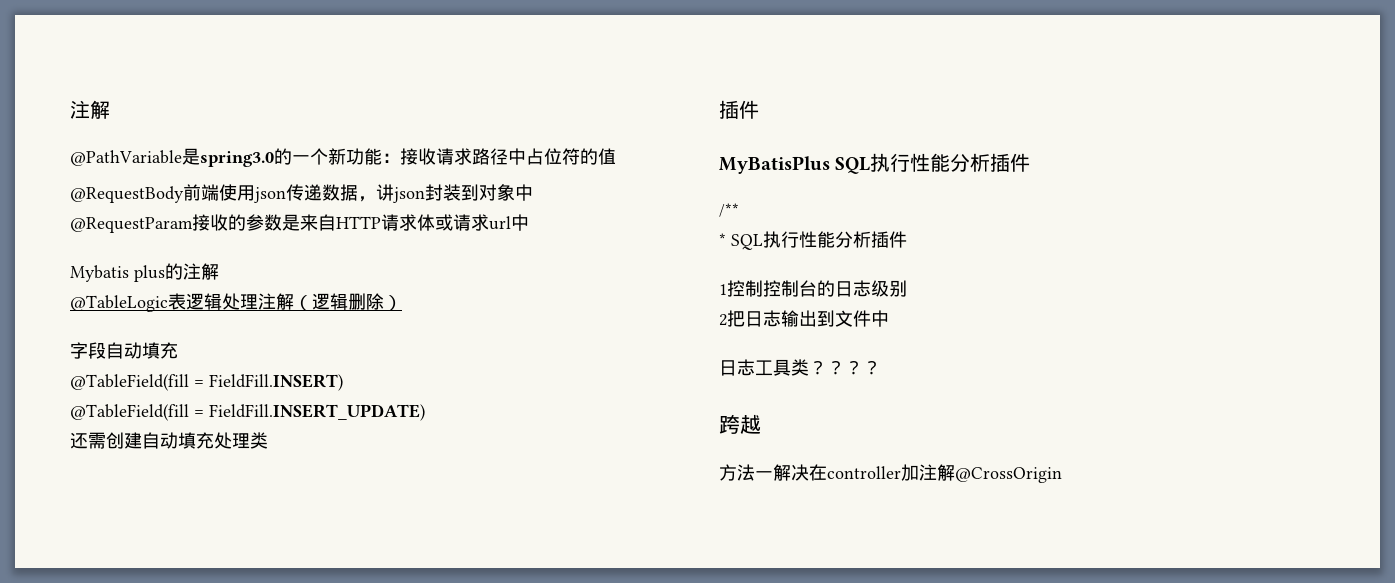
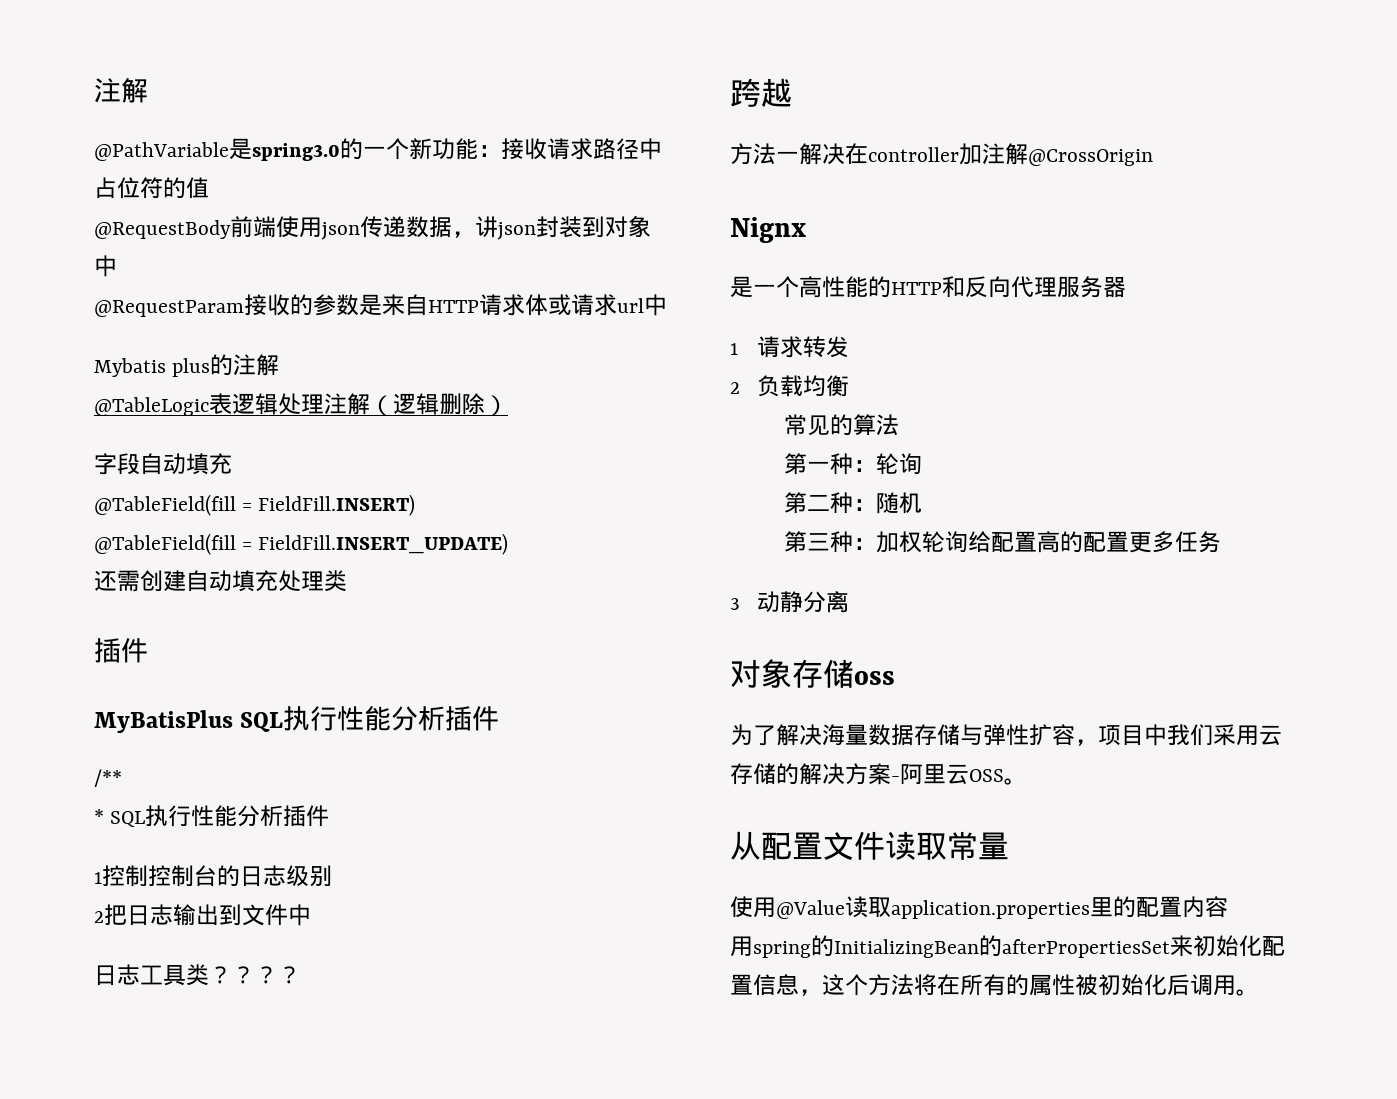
(1062, 475) none -> [730,217,806,243] [730,276,1126,298] [730,336,850,358] [730,375,850,397] [784,414,900,436] [784,453,923,475] [784,492,923,514] [784,531,1222,553] [730,591,850,613] [730,659,895,688] [730,724,1282,746] [730,763,1027,785] [730,831,1009,861] [730,896,1228,919] [730,935,1285,958] [730,974,1259,996] // Nignx // 是一个高性能的HTTP和反向代理服务器 // 1请求转发 // 2负载均衡 // 常见的算法 // 第一种：轮询 // 第二种：随机 // 第三种：加权轮询给配置高的配置更多任务 // 3动静分离 // 对象存储oss // 为了解决海量数据存储与弹性扩容，项目中我们采用云存储的解决方案-阿里云OSS。 // 从配置文件读取常量 // 使用@Value读取application.properties里的配置内容 // 用spring的InitializingBean的afterPropertiesSet来初始化配置信息，这个方法将在所有的属性被初始化后调用。

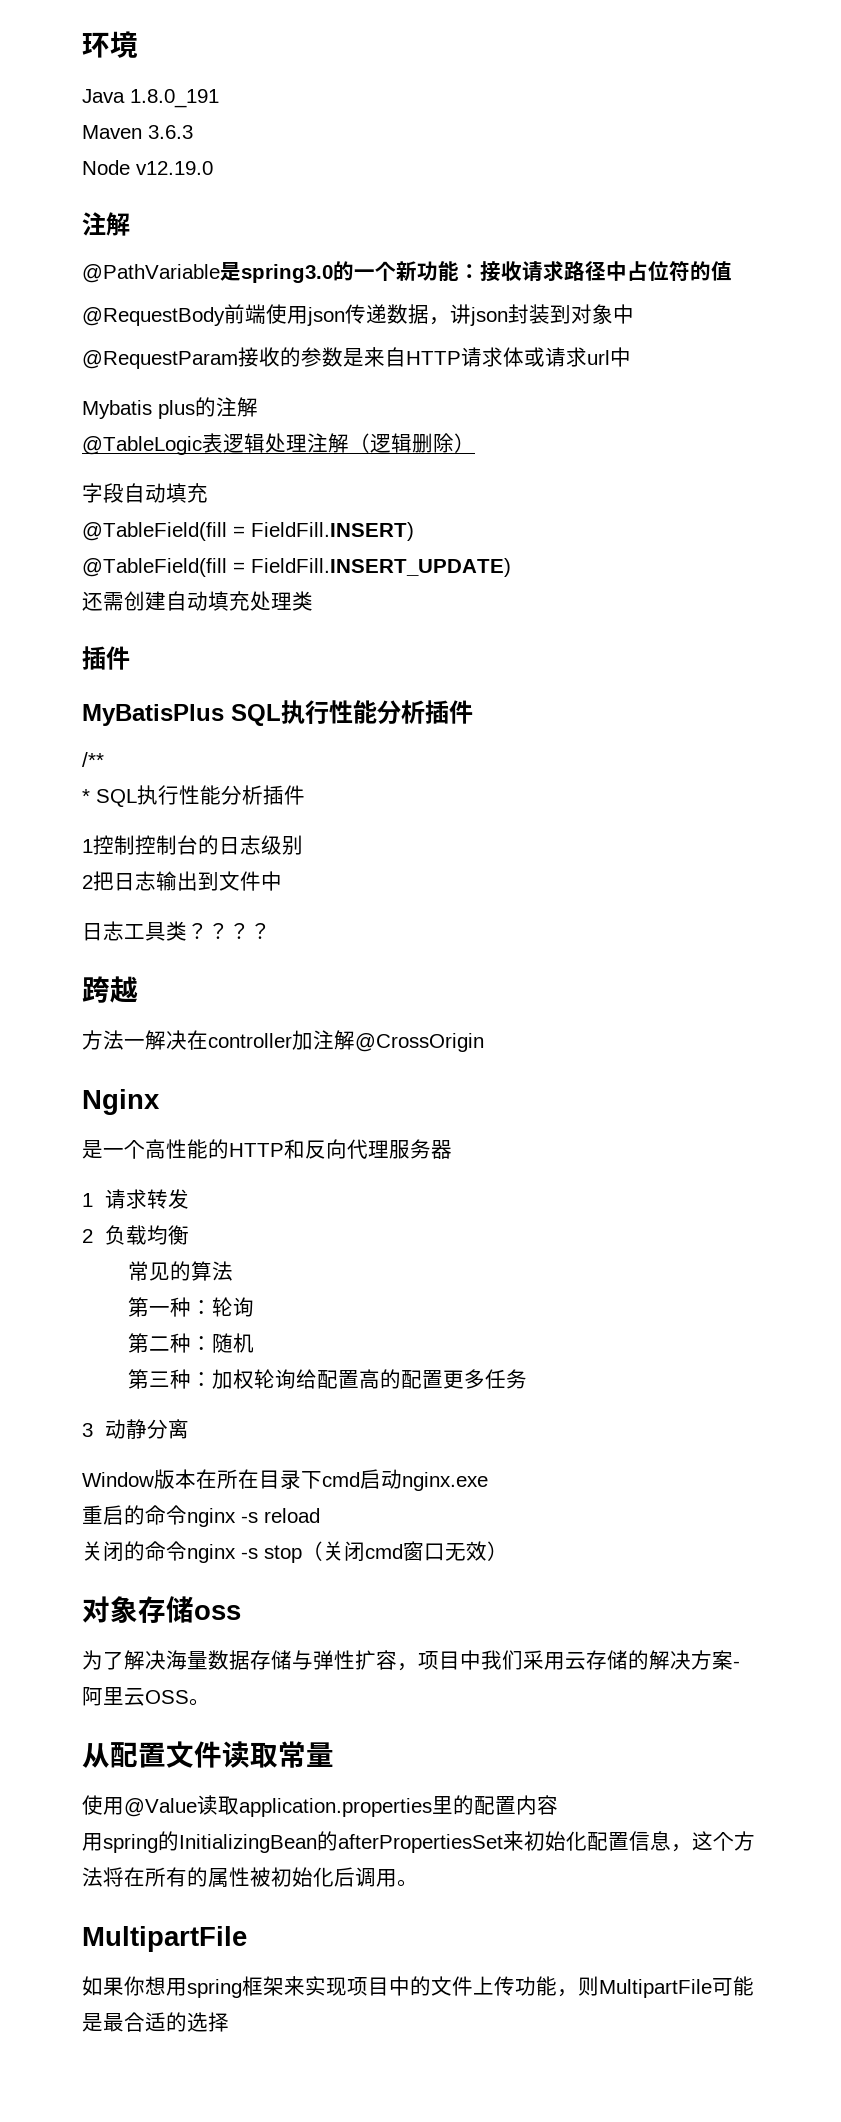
(94, 90) none -> [82,31,138,58] [82,89,219,108] [82,125,193,139] [82,160,213,175] 环境 // Java 1.8.0_191 // Maven 3.6.3 // Node v12.19.0 //
[730,217,806,243] Nignx -> [82,1089,160,1115] Nginx
(850, 602) none -> [82,1469,488,1491] [82,1505,320,1527] [82,1541,508,1563] // Window版本在所在目录下cmd启动nginx.exe // 重启的命令nginx -s reload // 关闭的命令nginx -s stop（关闭cmd窗口无效）
(1259, 992) none -> [82,1926,247,1952] [82,1976,754,1998] [82,2012,229,2032] // MultipartFile // 如果你想用spring框架来实现项目中的文件上传功能，则MultipartFile可能是最合适的选择

